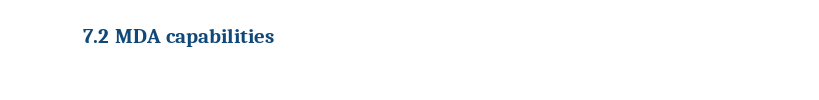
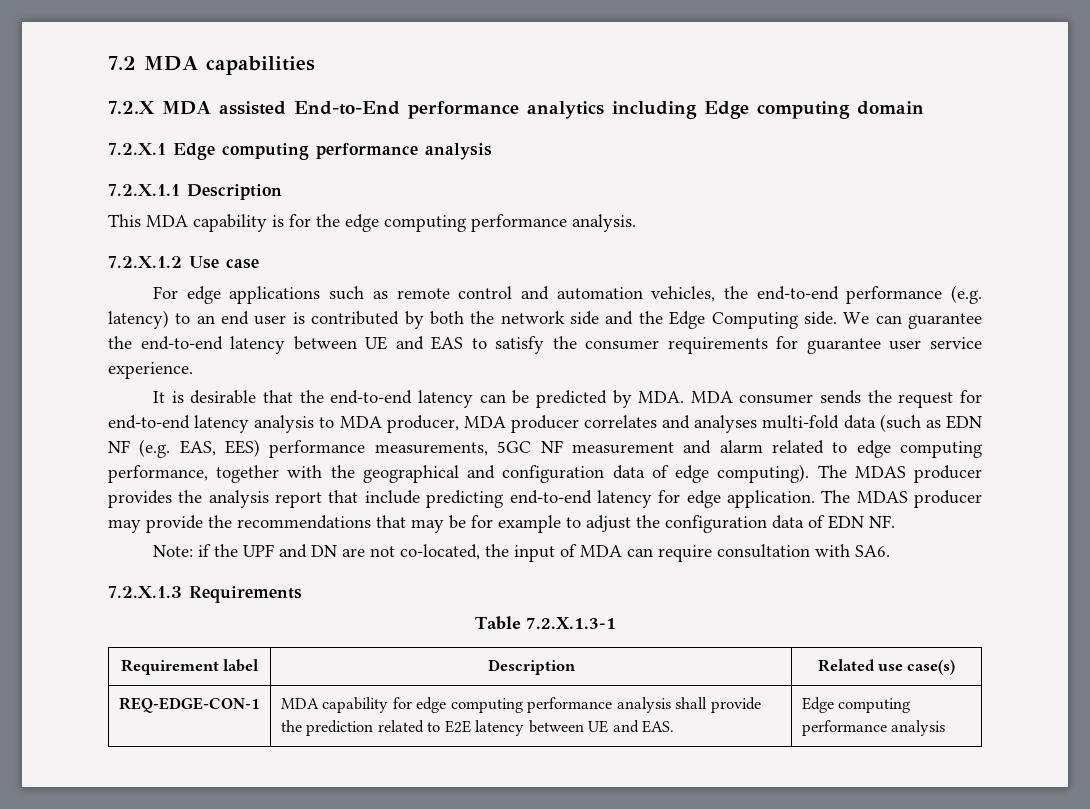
(275, 37) none -> [108,101,924,119] [108,143,492,160] [108,184,282,200] [108,214,636,232] [108,256,259,269] [153,285,983,304] [108,310,982,329] [108,336,982,354] [108,362,193,379] [153,390,982,408] [108,414,982,433] [108,439,983,458] [108,464,983,483] [108,490,983,508] [108,515,895,533] [153,544,891,562] [108,586,302,603] [474,616,616,630] [120,659,260,675] [487,659,576,675] [817,659,956,675] [118,697,259,713] [280,697,761,713] [280,720,675,736] [801,697,911,713] [801,720,946,736] // 7.2.X MDA assisted End-to-End performance analytics including Edge computing domain // 7.2.X.1 Edge computing performance analysis // 7.2.X.1.1 Description // This MDA capability is for the edge computing performance analysis. // 7.2.X.1.2 Use case // For edge applications such as remote control and automation vehicles, the end-to-end performance (e.g. latency) to an end user is contributed by both the network side and the Edge Computing side. We can guarantee the end-to-end latency between UE and EAS to satisfy the consumer requirements for guarantee user service experience. // It is desirable that the end-to-end latency can be predicted by MDA. MDA consumer sends the request for end-to-end latency analysis to MDA producer, MDA producer correlates and analyses multi-fold data (such as EDN NF (e.g. EAS, EES) performance measurements, 5GC NF measurement and alarm related to edge computing performance, together with the geographical and configuration data of edge computing). The MDAS producer provides the analysis report that include predicting end-to-end latency for edge application. The MDAS producer may provide the recommendations that may be for example to adjust the configuration data of EDN NF. // Note: if the UPF and DN are not co-located, the input of MDA can require consultation with SA6. // 7.2.X.1.3 Requirements // Table 7.2.X.1.3-1 // Requirement label | Description | Related use case(s) // REQ-EDGE-CON-1 | MDA capability for edge computing performance analysis shall provide the prediction related to E2E latency between UE and EAS. | Edge computing performance analysis

